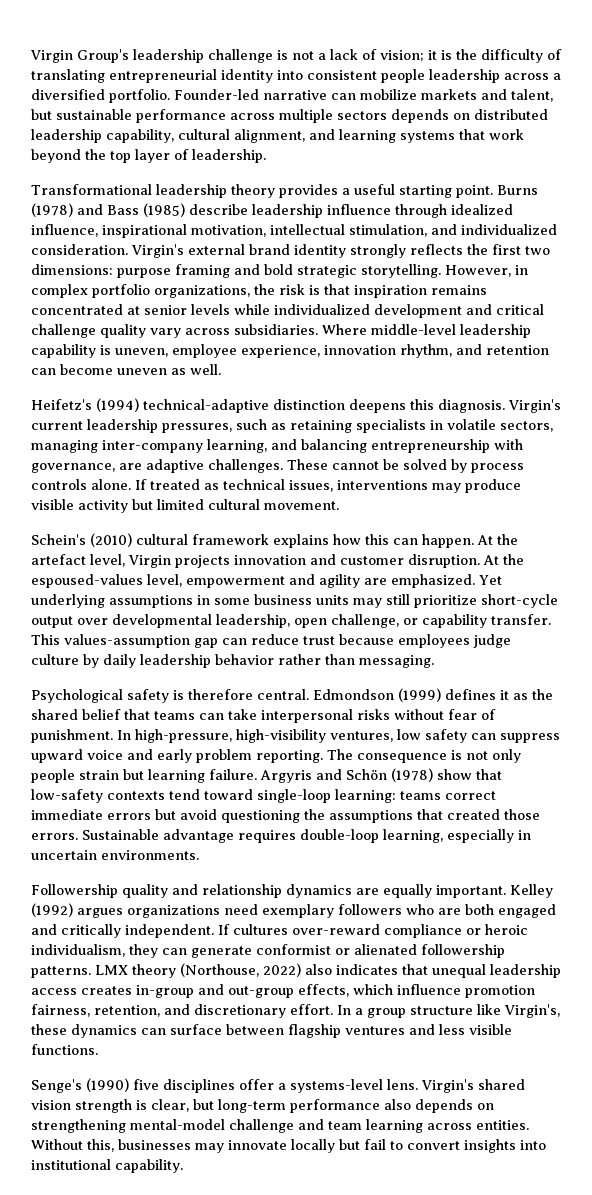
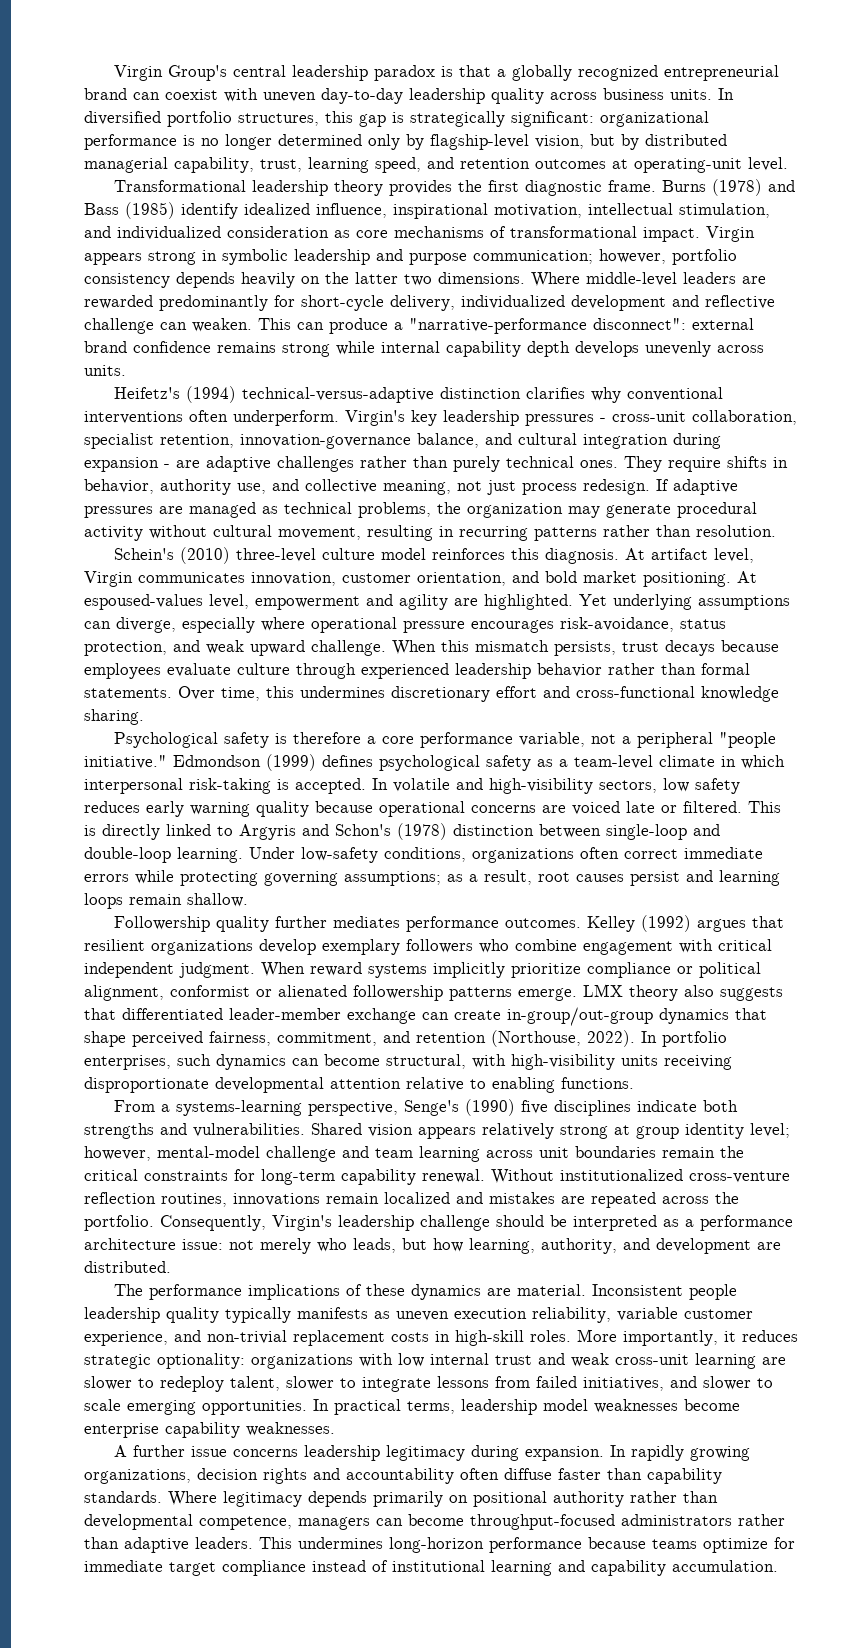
[133,49,562,63] [31,69,561,83] [31,89,553,103] [31,109,548,123] [31,129,524,143] [31,149,266,163] leadership challenge is not a lack of vision; it is the difficulty of translating entrepreneurial identity into consistent people leadership across a diversified portfolio. Founder-led narrative can mobilize markets and talent, but sustainable performance across multiple sectors depends on distributed leadership capability, cultural alignment, and learning systems that work beyond the top layer of leadership. -> [232,65,779,81] [84,88,734,104] [84,111,709,127] [84,134,727,150] [84,157,788,173] central leadership paradox is that a globally recognized entrepreneurial brand can coexist with uneven day-to-day leadership quality across business units. In diversified portfolio structures, this gap is strategically significant: organizational performance is no longer determined only by flagship-level vision, but by distributed managerial capability, trust, learning speed, and retention outcomes at operating-unit level.
[342,184,493,198] a useful starting point. -> [457,180,656,196] the first diagnostic frame.
[189,204,447,218] describe leadership influence through -> [181,203,238,219] identify
[31,244,550,258] [31,264,528,278] [31,284,487,298] [31,304,544,318] [31,324,531,338] [31,344,549,358] [31,364,221,375] [31,398,561,413] [31,419,553,433] [31,439,523,453] [31,459,524,473] [31,479,521,493] [31,499,339,513] [31,533,518,548] [31,554,524,568] consideration. Virgin's external brand identity strongly reflects the first two dimensions: purpose framing and bold strategic storytelling. However, in complex portfolio organizations, the risk is that inspiration remains concentrated at senior levels while individualized development and critical challenge quality vary across subsidiaries. Where middle-level leadership capability is uneven, employee experience, innovation rhythm, and retention can become uneven as well. // Heifetz's (1994) technical-adaptive distinction deepens this diagnosis. Virgin's current leadership pressures, such as retaining specialists in volatile sectors, managing inter-company learning, and balancing entrepreneurship with governance, are adaptive challenges. These cannot be solved by process controls alone. If treated as technical issues, interventions may produce visible activity but limited cultural movement. // Schein's (2010) cultural framework explains how this can happen. At the artefact level, Virgin projects innovation and customer disruption. At the -> [227,226,755,242] [84,249,737,265] [84,272,766,288] [84,295,775,311] [84,318,754,334] [84,341,764,357] [84,365,126,376] [113,386,723,403] [84,410,797,426] [84,433,721,449] [84,456,788,472] [84,479,738,495] [84,502,757,518] [84,525,776,541] [113,547,754,564] [84,571,757,587] consideration as core mechanisms of transformational impact. Virgin appears strong in symbolic leadership and purpose communication; however, portfolio consistency depends heavily on the latter two dimensions. Where middle-level leaders are rewarded predominantly for short-cycle delivery, individualized development and reflective challenge can weaken. This can produce a "narrative-performance disconnect": external brand confidence remains strong while internal capability depth develops unevenly across units. // Heifetz's (1994) technical-versus-adaptive distinction clarifies why conventional interventions often underperform. Virgin's key leadership pressures - cross-unit collaboration, specialist retention, innovation-governance balance, and cultural integration during expansion - are adaptive challenges rather than purely technical ones. They require shifts in behavior, authority use, and collective meaning, not just process redesign. If adaptive pressures are managed as technical problems, the organization may generate procedural activity without cultural movement, resulting in recurring patterns rather than resolution. // Schein's (2010) three-level culture model reinforces this diagnosis. At artifact level, Virgin communicates innovation, customer orientation, and bold market positioning. At
[391,574,475,588] emphasized. -> [484,594,573,610] highlighted.
[197,594,558,608] [31,614,551,628] [31,634,511,648] [31,654,434,668] [31,688,553,703] [31,709,496,723] [31,729,560,743] [31,749,521,763] [31,768,502,783] [31,789,496,803] [31,809,540,823] [31,829,531,843] [31,850,199,860] [31,884,553,898] [31,903,556,918] [31,924,528,938] [31,944,505,958] [31,963,561,978] [31,984,535,998] [31,1004,560,1018] [31,1024,512,1038] [31,1044,98,1055] [31,1078,525,1093] [31,1099,494,1113] [31,1119,126,1133] in some business units may still prioritize short-cycle output over developmental leadership, open challenge, or capability transfer. This values-assumption gap can reduce trust because employees judge culture by daily leadership behavior rather than messaging. // Psychological safety is therefore central. Edmondson (1999) defines it as the shared belief that teams can take interpersonal risks without fear of punishment. In high-pressure, high-visibility ventures, low safety can suppress upward voice and early problem reporting. The consequence is not only people strain but learning failure. Argyris and Schön (1978) show that low-safety contexts tend toward single-loop learning: teams correct immediate errors but avoid questioning the assumptions that created those errors. Sustainable advantage requires double-loop learning, especially in uncertain environments. // Followership quality and relationship dynamics are equally important. Kelley (1992) argues organizations need exemplary followers who are both engaged and critically independent. If cultures over-reward compliance or heroic individualism, they can generate conformist or alienated followership patterns. LMX theory (Northouse, 2022) also indicates that unequal leadership access creates in-group and out-group effects, which influence promotion fairness, retention, and discretionary effort. In a group structure like Virgin's, these dynamics can surface between flagship ventures and less visible functions. // Senge's (1990) five disciplines offer a systems-level lens. Virgin's shared vision strength is clear, but long-term performance also depends on strengthening -> [84,617,726,633] [84,640,779,656] [84,663,750,679] [84,686,779,702] [84,709,144,725] [113,732,776,748] [84,754,785,771] [84,778,740,794] [84,801,781,817] [84,823,720,840] [84,847,763,863] [84,870,780,886] [84,893,248,909] [113,915,784,932] [84,939,772,955] [84,962,761,978] [84,984,783,1001] [84,1007,767,1026] [84,1030,727,1047] [84,1054,732,1070] [84,1077,634,1093] [113,1099,738,1116] [84,1123,790,1139] [84,1146,151,1161] can diverge, especially where operational pressure encourages risk-avoidance, status protection, and weak upward challenge. When this mismatch persists, trust decays because employees evaluate culture through experienced leadership behavior rather than formal statements. Over time, this undermines discretionary effort and cross-functional knowledge sharing. // Psychological safety is therefore a core performance variable, not a peripheral "people initiative." Edmondson (1999) defines psychological safety as a team-level climate in which interpersonal risk-taking is accepted. In volatile and high-visibility sectors, low safety reduces early warning quality because operational concerns are voiced late or filtered. This is directly linked to Argyris and Schon's (1978) distinction between single-loop and double-loop learning. Under low-safety conditions, organizations often correct immediate errors while protecting governing assumptions; as a result, root causes persist and learning loops remain shallow. // Followership quality further mediates performance outcomes. Kelley (1992) argues that resilient organizations develop exemplary followers who combine engagement with critical independent judgment. When reward systems implicitly prioritize compliance or political alignment, conformist or alienated followership patterns emerge. LMX theory also suggests that differentiated leader-member exchange can create in-group/out-group dynamics that shape perceived fairness, commitment, and retention (Northouse, 2022). In portfolio enterprises, such dynamics can become structural, with high-visibility units receiving disproportionate developmental attention relative to enabling functions. // From a systems-learning perspective, Senge's (1990) five disciplines indicate both strengths and vulnerabilities. Shared vision appears relatively strong at group identity level; however,
[476,1120,529,1130] [31,1139,546,1153] [31,1159,183,1173] entities. Without this, businesses may innovate locally but fail to convert insights into institutional capability. -> [539,1146,744,1158] [84,1169,790,1185] [84,1192,739,1208] [84,1215,793,1231] [84,1238,781,1254] [84,1261,171,1273] [113,1284,737,1300] [84,1307,753,1323] [84,1329,798,1346] [84,1353,786,1369] [84,1376,773,1392] [84,1399,740,1415] [84,1422,335,1438] [113,1445,750,1461] [84,1468,722,1484] [84,1491,718,1507] [84,1514,785,1530] [84,1537,795,1553] [84,1560,778,1576] unit boundaries remain the critical constraints for long-term capability renewal. Without institutionalized cross-venture reflection routines, innovations remain localized and mistakes are repeated across the portfolio. Consequently, Virgin's leadership challenge should be interpreted as a performance architecture issue: not merely who leads, but how learning, authority, and development are distributed. // The performance implications of these dynamics are material. Inconsistent people leadership quality typically manifests as uneven execution reliability, variable customer experience, and non-trivial replacement costs in high-skill roles. More importantly, it reduces strategic optionality: organizations with low internal trust and weak cross-unit learning are slower to redeploy talent, slower to integrate lessons from failed initiatives, and slower to scale emerging opportunities. In practical terms, leadership model weaknesses become enterprise capability weaknesses. // A further issue concerns leadership legitimacy during expansion. In rapidly growing organizations, decision rights and accountability often diffuse faster than capability standards. Where legitimacy depends primarily on positional authority rather than developmental competence, managers can become throughput-focused administrators rather than adaptive leaders. This undermines long-horizon performance because teams optimize for immediate target compliance instead of institutional learning and capability accumulation.

